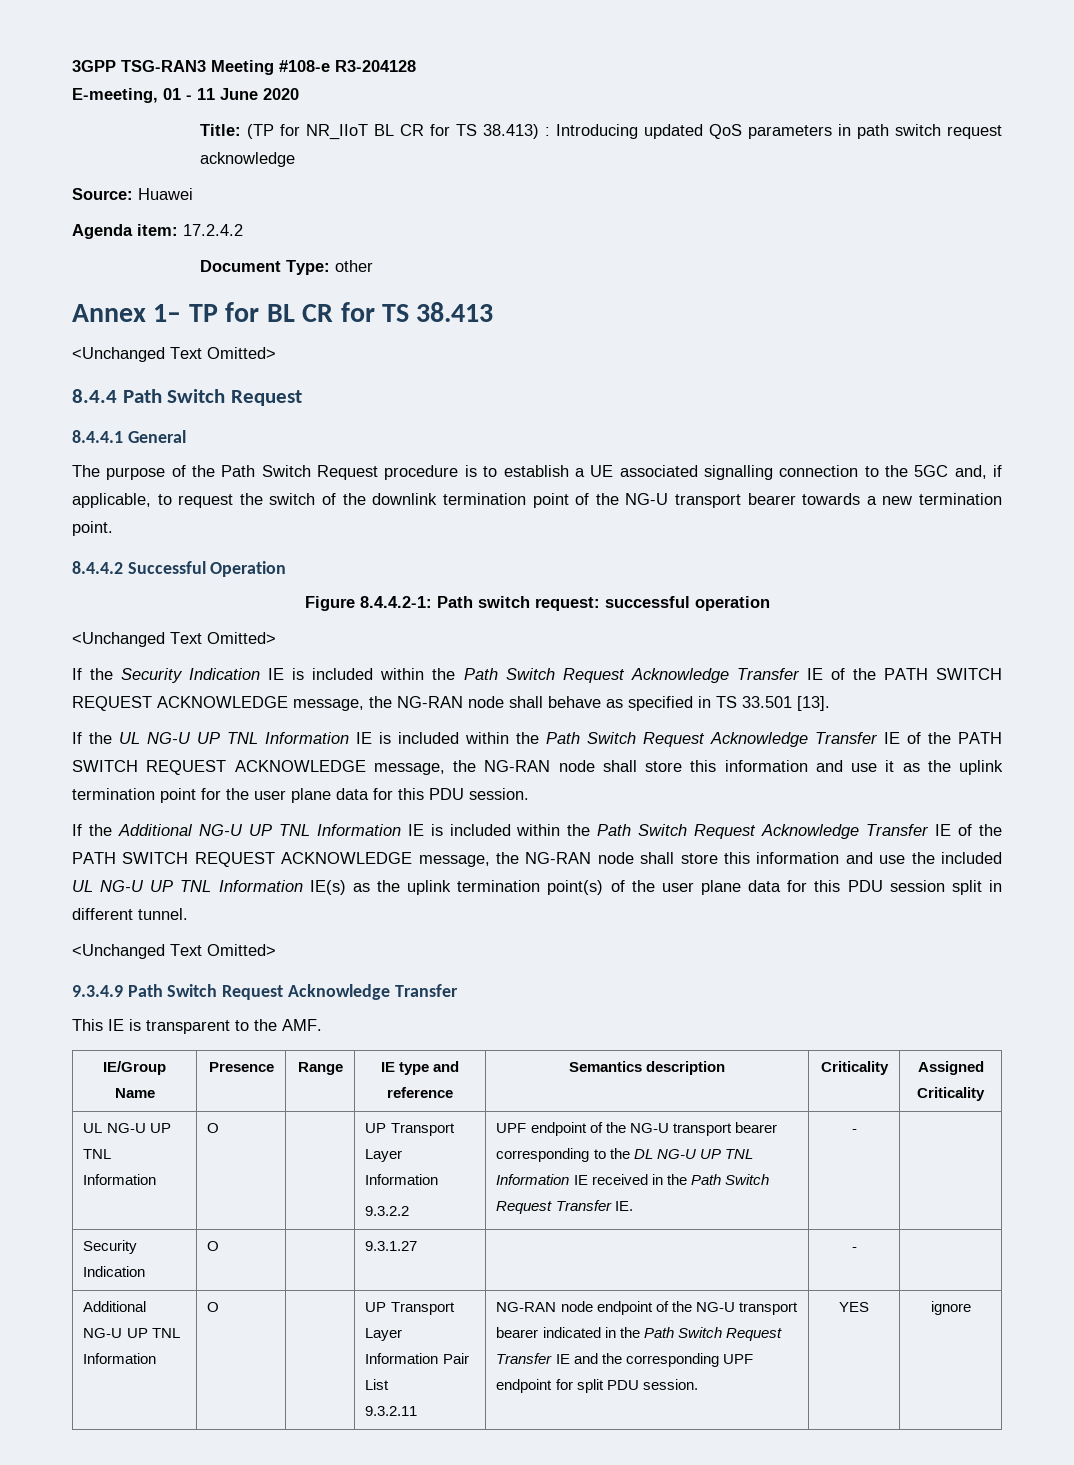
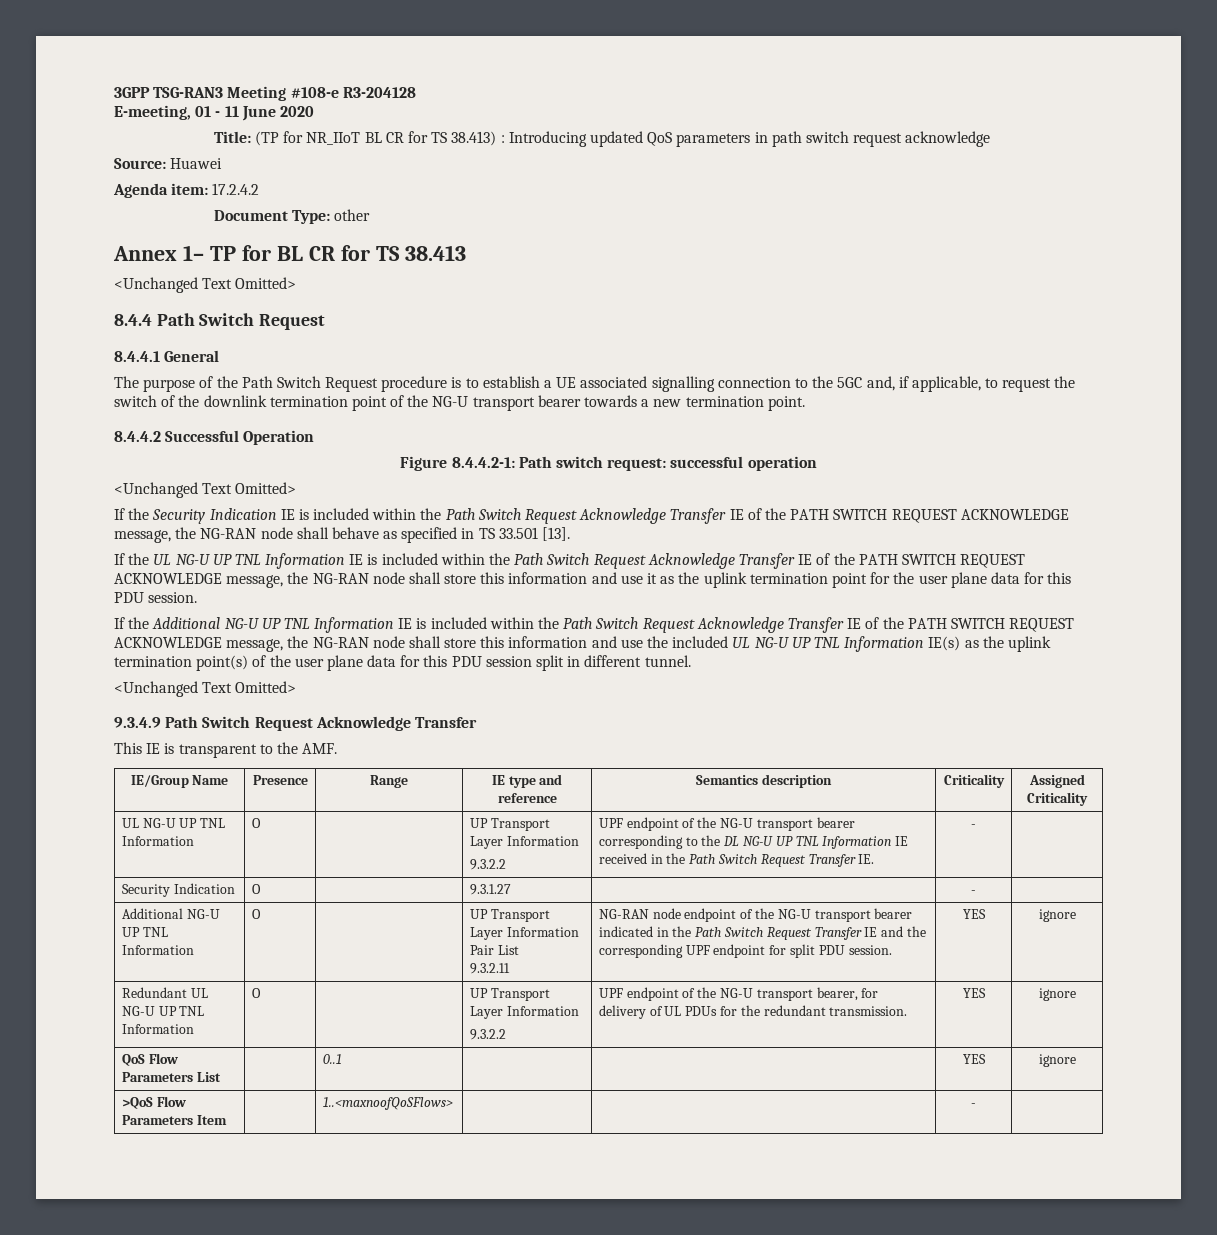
(971, 1308) none -> [121,987,208,998] [121,1006,205,1016] [121,1024,194,1034] [251,988,261,998] [469,988,550,1001] [469,1006,579,1019] [469,1029,506,1040] [598,987,879,1001] [598,1005,908,1019] [962,988,986,998] [1038,988,1076,1001] [121,1053,178,1066] [121,1072,221,1082] [322,1054,342,1064] [962,1054,986,1064] [1038,1054,1076,1067] [121,1096,186,1109] [121,1115,227,1125] [322,1097,453,1110] [971,1103,976,1107] // Redundant UL NG-U UP TNL Information | O | | UP Transport Layer Information // 9.3.2.2 | UPF endpoint of the NG-U transport bearer, for delivery of UL PDUs for the redundant transmission. | YES | ignore // QoS Flow Parameters List | | 0..1 | | | YES | ignore // >QoS Flow Parameters Item | | 1..<maxnoofQoSFlows> | | | - |

